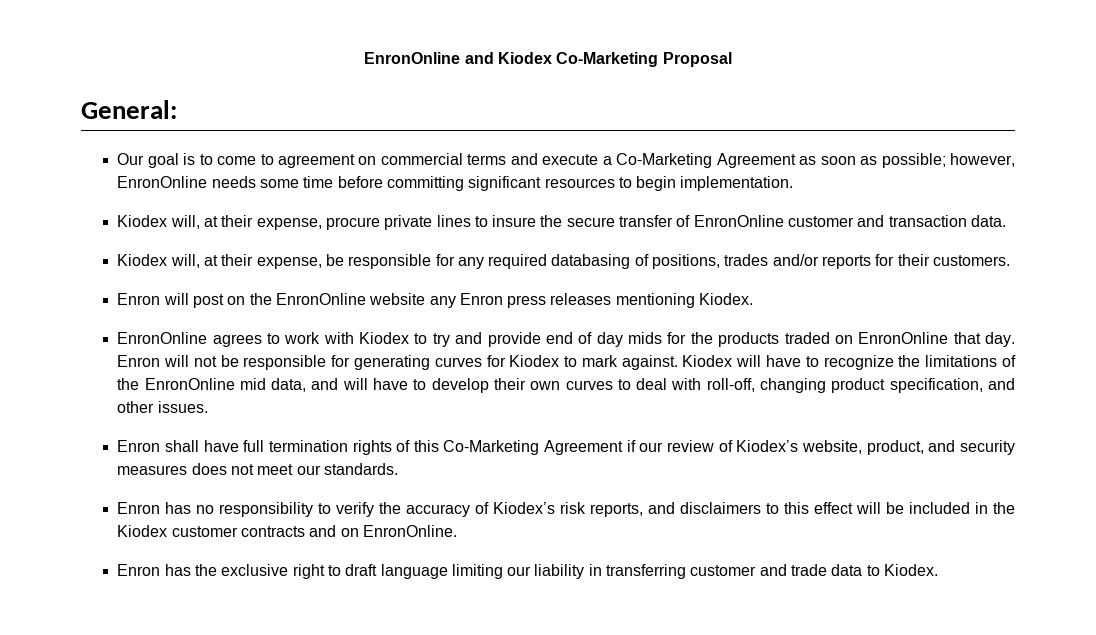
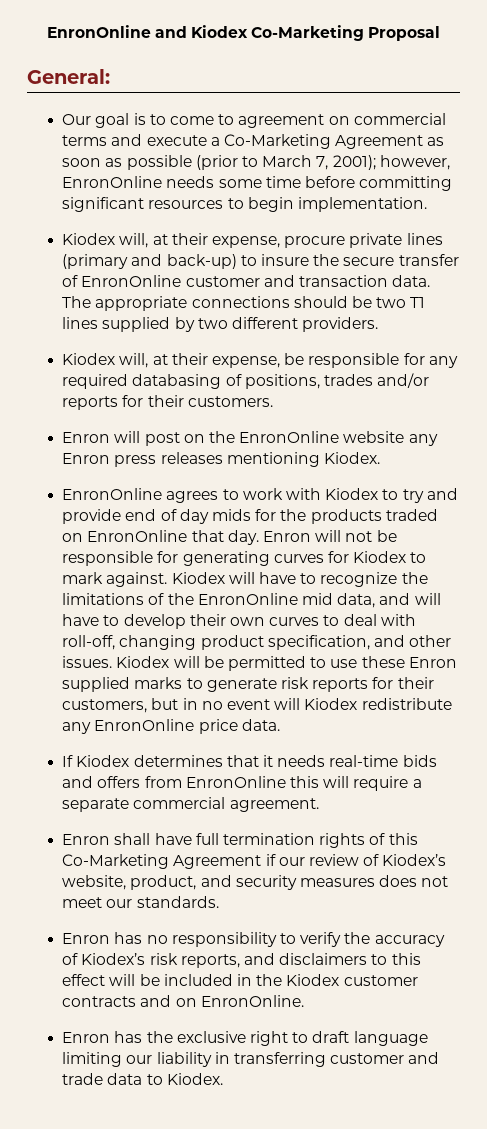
[881,153,946,168] possible; -> [126,155,376,170] possible (prior to March 7, 2001);
(471, 221) none -> [62,254,237,269] (primary and back-up)
(1007, 221) none -> [62,296,426,311] [62,317,379,332] The appropriate connections should be two T1 lines supplied by two different providers.
(208, 407) none -> [116,656,457,671] [62,677,434,692] [62,698,452,713] [62,719,280,734] [62,755,437,767] [62,776,422,791] [62,797,319,812] Kiodex will be permitted to use these Enron supplied marks to generate risk reports for their customers, but in no event will Kiodex redistribute any EnronOnline price data. // If Kiodex determines that it needs real-time bids and offers from EnronOnline this will require a separate commercial agreement.

